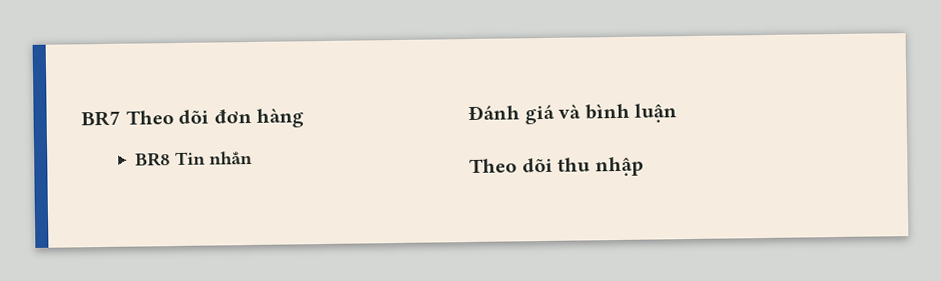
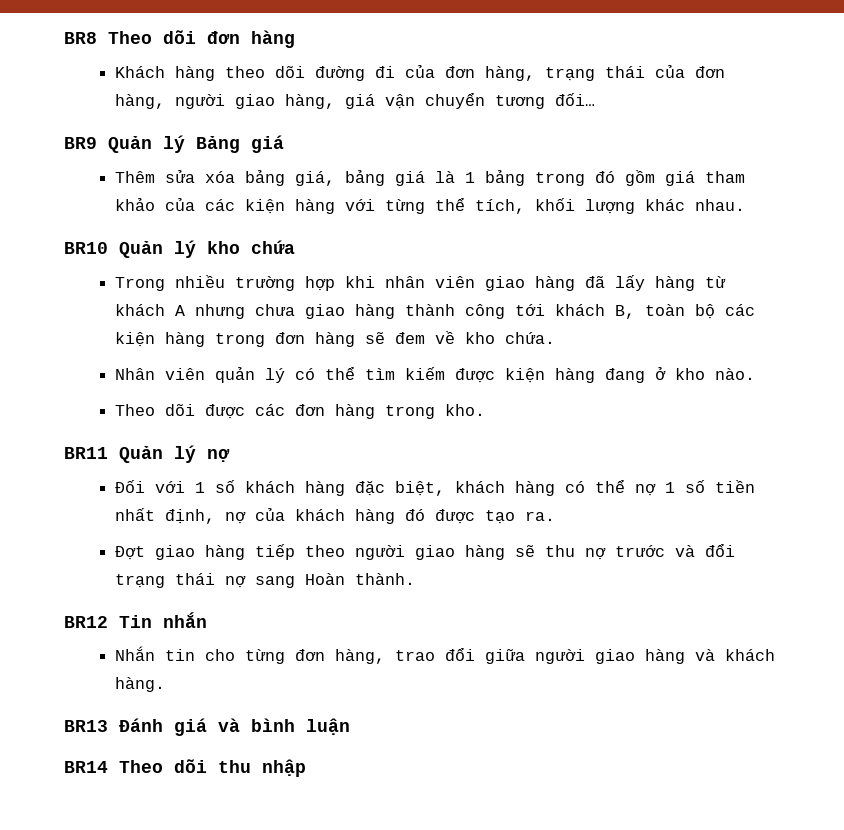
[81,110,121,127] BR7 -> [64,32,97,44] BR8
[134,150,253,167] BR8 Tin nhắn // -> [114,65,725,81] [114,93,595,109] [64,135,284,153] [114,170,745,186] [114,198,745,214] [64,240,295,258] [114,275,726,291] [114,304,755,319] [114,331,555,347] [114,367,755,383] [114,404,485,419] [64,445,230,463] [114,480,755,496] [114,508,555,524] [114,544,735,560] [114,573,415,588] [64,612,207,628] [114,646,775,664] [114,677,165,692] [64,720,108,732] Khách hàng theo dõi đường đi của đơn hàng, trạng thái của đơn hàng, người giao hàng, giá vận chuyển tương đối… // BR9 Quản lý Bảng giá // Thêm sửa xóa bảng giá, bảng giá là 1 bảng trong đó gồm giá tham khảo của các kiện hàng với từng thể tích, khối lượng khác nhau. // BR10 Quản lý kho chứa // Trong nhiều trường hợp khi nhân viên giao hàng đã lấy hàng từ khách A nhưng chưa giao hàng thành công tới khách B, toàn bộ các kiện hàng trong đơn hàng sẽ đem về kho chứa. // Nhân viên quản lý có thể tìm kiếm được kiện hàng đang ở kho nào. // Theo dõi được các đơn hàng trong kho. // BR11 Quản lý nợ // Đối với 1 số khách hàng đặc biệt, khách hàng có thể nợ 1 số tiền nhất định, nợ của khách hàng đó được tạo ra. // Đợt giao hàng tiếp theo người giao hàng sẽ thu nợ trước và đổi trạng thái nợ sang Hoàn thành. // BR12 Tin nhắn // Nhắn tin cho từng đơn hàng, trao đổi giữa người giao hàng và khách hàng. // BR13
(678, 113) none -> [64,761,108,773] BR14

